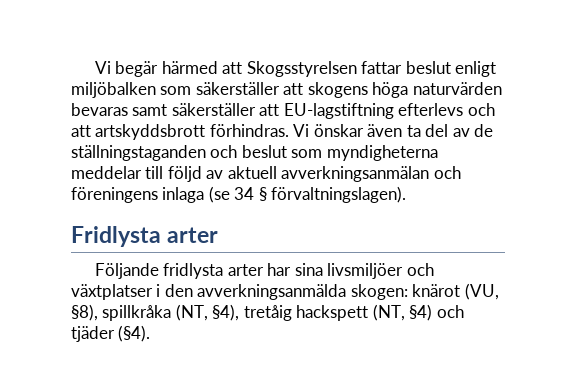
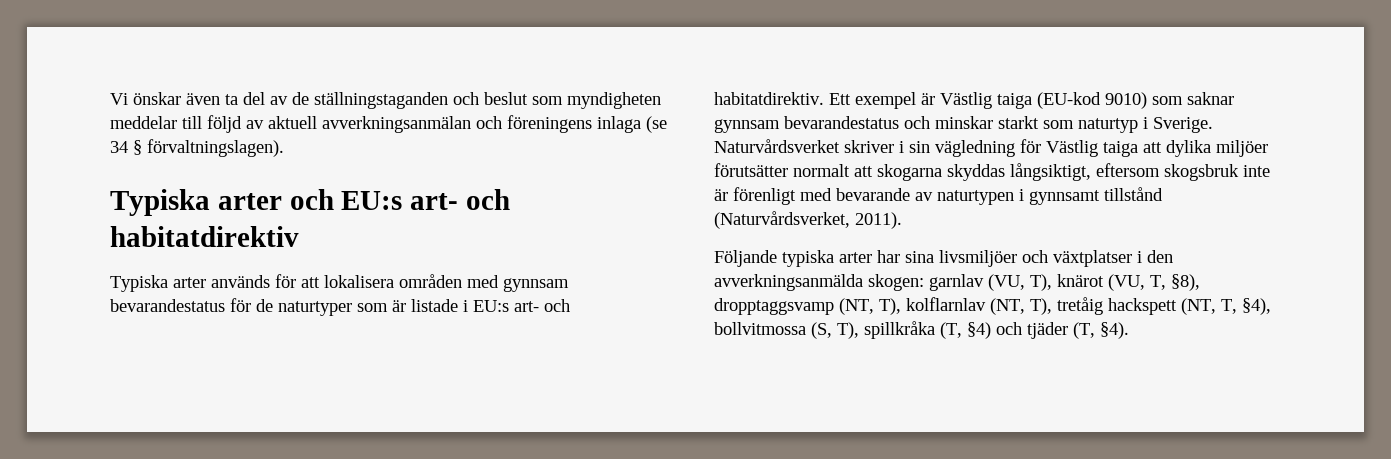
[94,61,497,77] [71,82,502,98] [71,103,495,119] [71,124,310,140] Vi begär härmed att Skogsstyrelsen fattar beslut enligt miljöbalken som säkerställer att skogens höga naturvärden bevaras samt säkerställer att EU-lagstiftning efterlevs och att artskyddsbrott förhindras. Vi -> [110,93,128,105] Vi
[326,145,438,161] myndigheterna -> [567,92,661,109] myndigheten
[71,226,219,247] Fridlysta arter -> [110,189,511,216] [110,226,299,247] [110,274,569,292] [110,298,570,316] [714,92,1234,109] [714,116,1213,133] [714,139,1268,157] [714,163,1270,181] [714,187,1163,205] [714,211,902,229] Typiska arter och EU:s art- och habitatdirektiv // Typiska arter används för att lokalisera områden med gynnsam bevarandestatus för de naturtyper som är listade i EU:s art- och habitatdirektiv. Ett exempel är Västlig taiga (EU-kod 9010) som saknar gynnsam bevarandestatus och minskar starkt som naturtyp i Sverige. Naturvårdsverket skriver i sin vägledning för Västlig taiga att dylika miljöer förutsätter normalt att skogarna skyddas långsiktigt, eftersom skogsbruk inte är förenligt med bevarande av naturtypen i gynnsamt tillstånd (Naturvårdsverket, 2011).
[163,263,224,279] fridlysta -> [782,250,834,267] typiska
[412,283,499,300] [71,304,405,321] knärot (VU, §8), spillkråka (NT, §4), tretåig hackspett (NT, -> [929,274,1200,291] [714,297,1271,315] [714,321,962,339] garnlav (VU, T), knärot (VU, T, §8), dropptaggsvamp (NT, T), kolflarnlav (NT, T), tretåig hackspett (NT, T, §4), bollvitmossa (S, T), spillkråka (T,
[118,325,151,342] (§4). -> [1073,322,1129,339] (T, §4).

